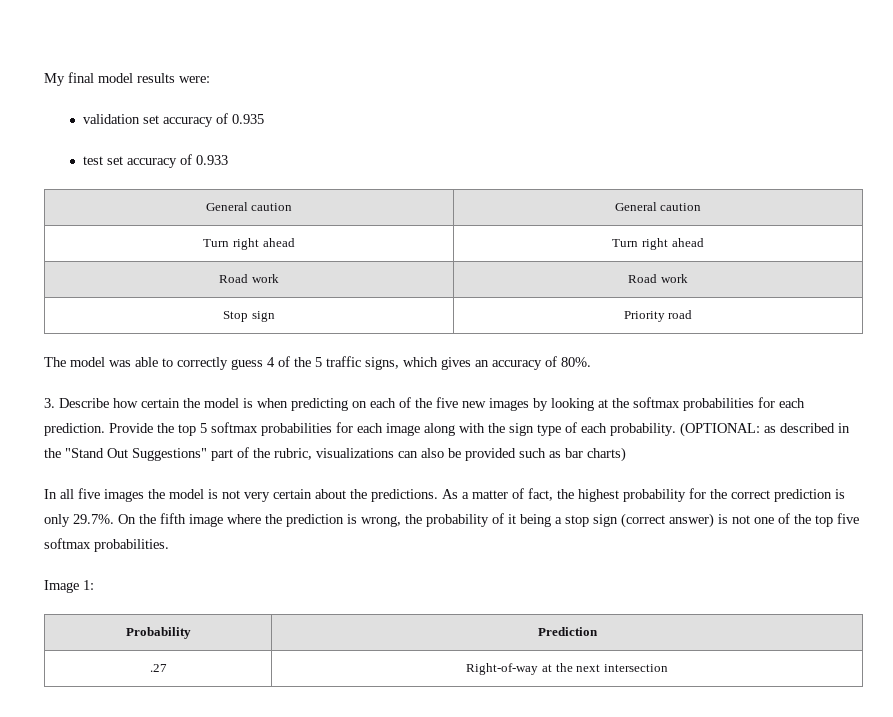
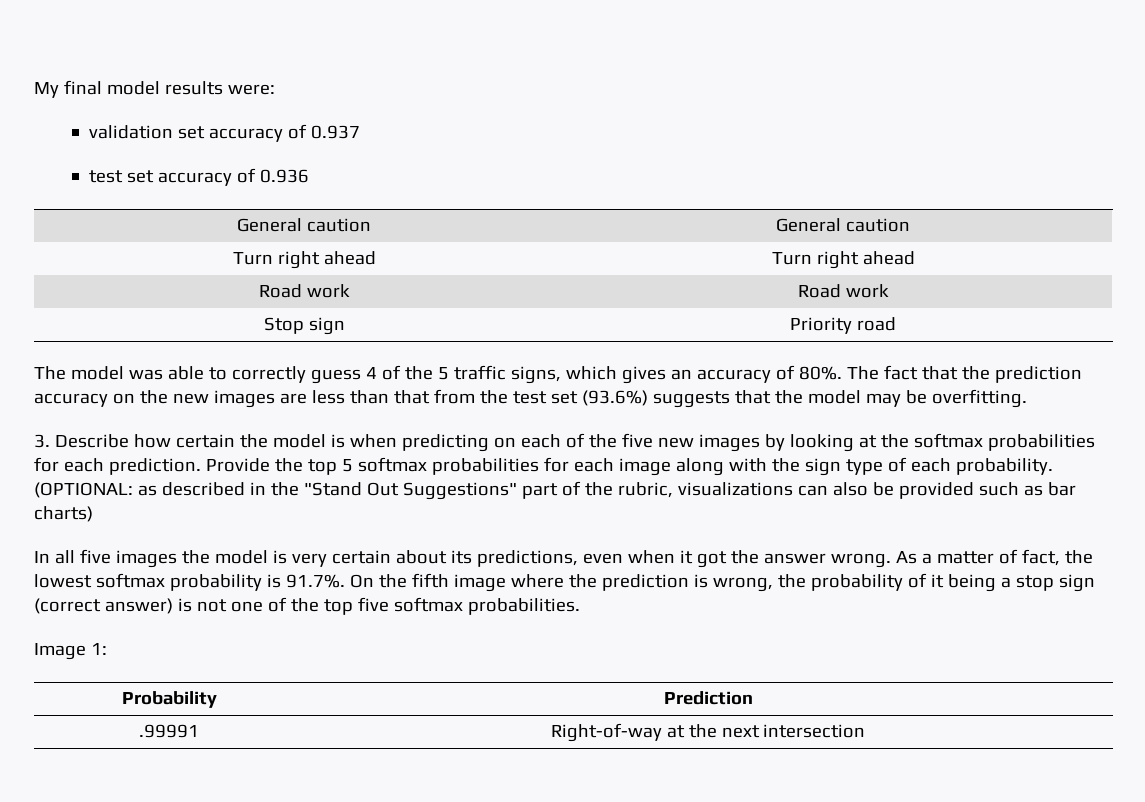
[232,114,265,124] 0.935 -> [310,125,360,139] 0.937
[196,155,229,165] 0.933 -> [259,169,309,183] 0.936
(591, 362) none -> [846,365,1082,383] [34,389,1027,408] The fact that the prediction accuracy on the new images are less than that from the test set (93.6%) suggests that the model may be overfitting.
[222,490,240,499] not -> (287, 557) none
[350,489,438,502] the predictions. -> [450,550,891,568] its predictions, even when it got the answer wrong.
[578,488,845,502] [44,514,114,527] highest probability for the correct prediction is only 29.7%. -> [34,573,345,591] lowest softmax probability is 91.7%.
[149,664,167,672] .27 -> [139,724,199,738] .99991

